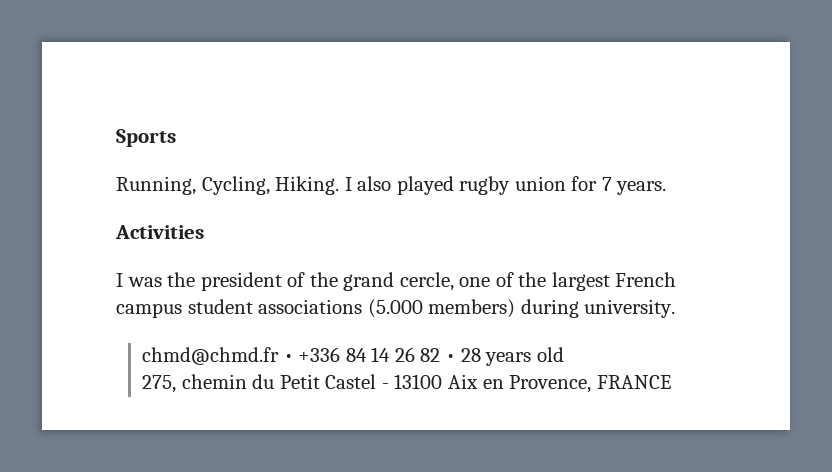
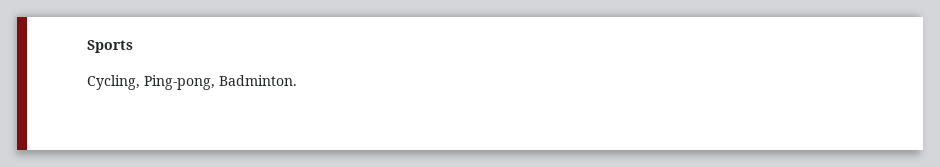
[116,176,667,195] [115,225,204,239] [116,272,677,291] [116,299,676,318] [142,347,564,366] [142,374,671,393] Running, Cycling, Hiking. I also played rugby union for 7 years. // Activities // I was the president of the grand cercle, one of the largest French campus student associations (5.000 members) during university. // chmd@chmd.fr • +336 84 14 26 82 • 28 years old // 275, chemin du Petit Castel - 13100 Aix en Provence, FRANCE -> [87,75,297,90] Cycling, Ping-pong, Badminton.

